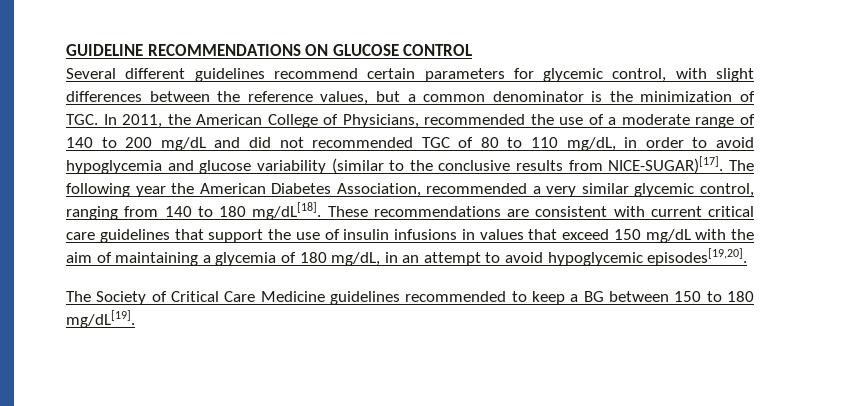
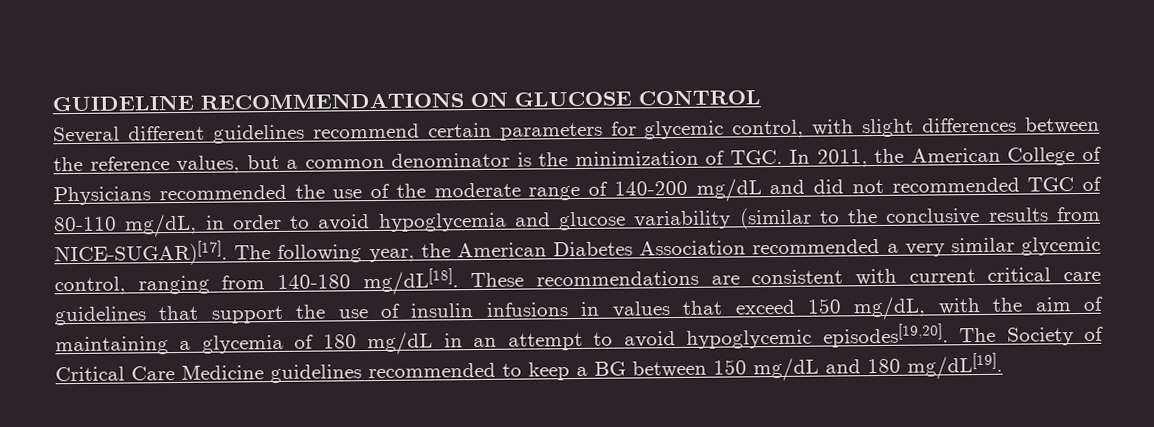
[342,114,419,128] Physicians, -> [53,186,151,206] Physicians
[608,117,617,125] a -> [395,183,426,198] the
[66,137,153,148] 140 to 200 -> [613,180,688,196] 140-200
[480,137,559,148] 80 to 110 -> [54,216,117,232] 80-110
[135,186,166,197] year -> [368,248,415,263] year,
[336,183,421,197] Association, -> [639,240,747,256] Association
[164,206,246,217] 140 to 180 -> [277,274,351,289] 140-180
[645,229,691,243] mg/dL -> [853,296,927,321] mg/dL,
[331,252,381,266] mg/dL, -> [367,331,434,356] mg/dL
(748, 257) // -> (949, 335) none
[706,291,722,302] to -> [753,357,861,382] mg/dL and

